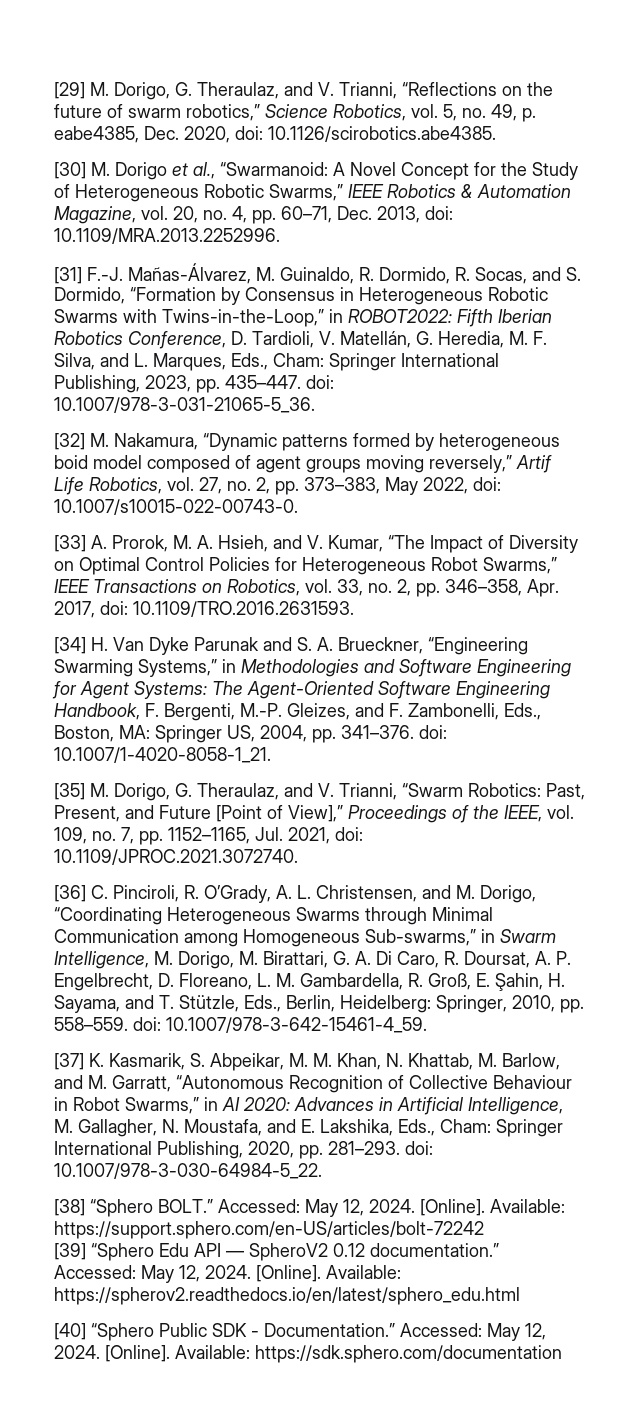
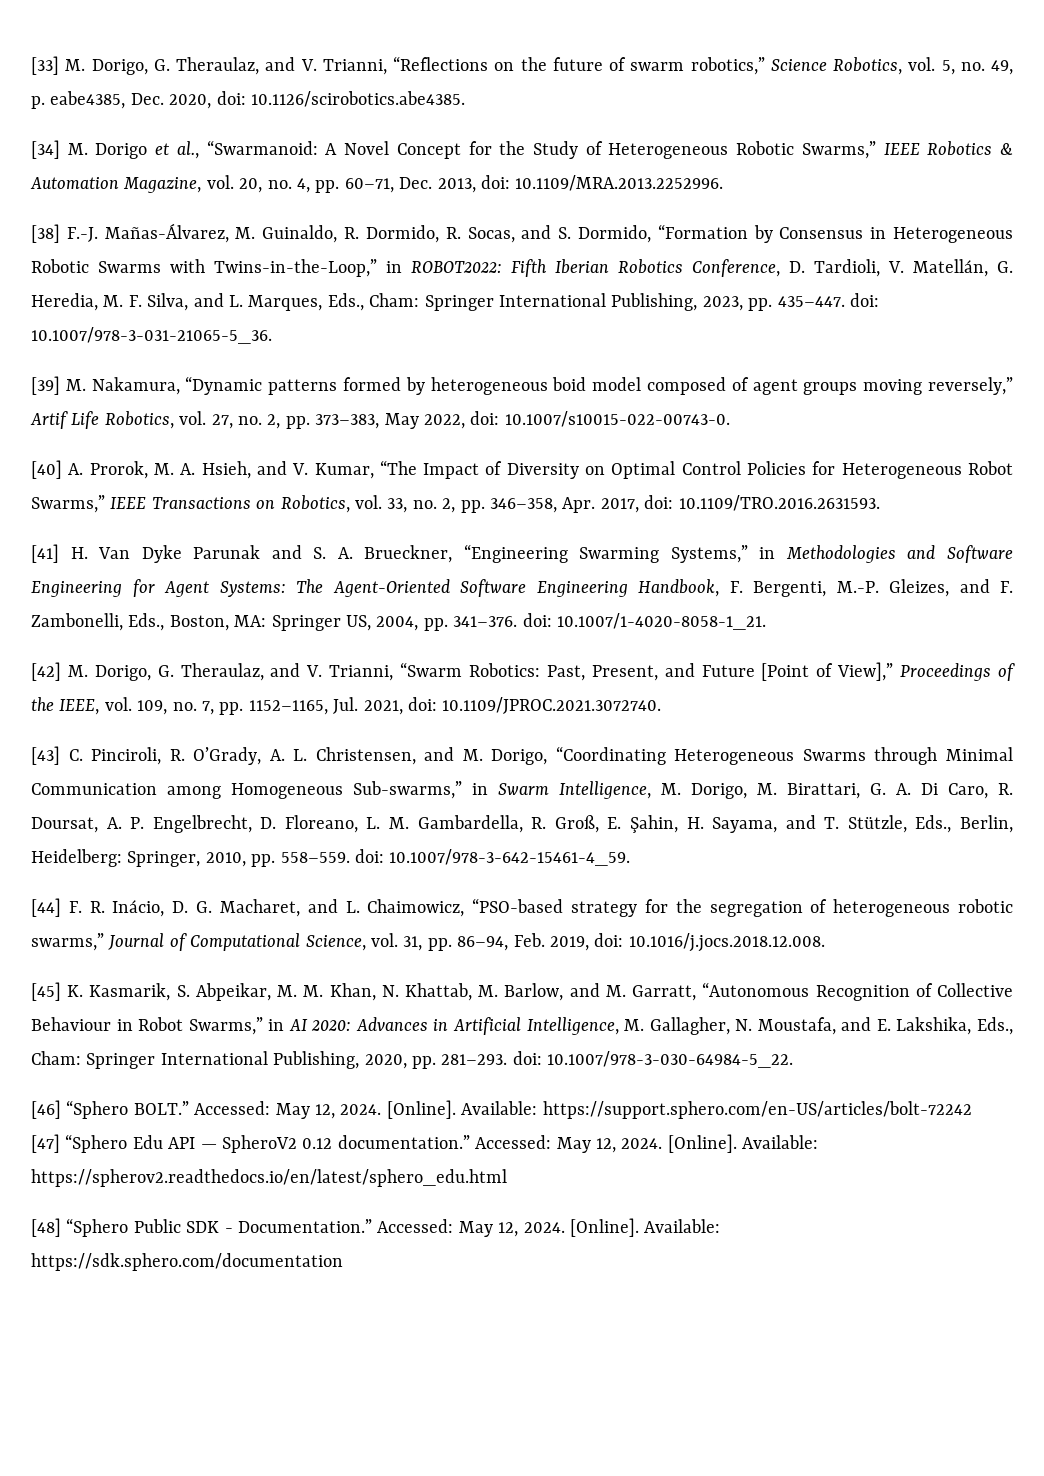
[54,82,85,99] [29] -> [31,56,59,75] [33]
[54,162,86,179] [30] -> [31,140,60,159] [34]
[54,267,82,284] [31] -> [31,224,60,243] [38]
[54,433,85,450] [32] -> [31,376,60,395] [39]
[54,535,86,552] [33] -> [31,460,62,479] [40]
[54,637,86,654] [34] -> [31,544,59,563] [41]
[54,783,85,800] [35] -> [31,662,61,681] [42]
[54,885,86,902] [36] -> [31,746,60,765] [43]
[54,1053,84,1070] [37] -> [31,898,1014,917] [31,933,825,952] [31,982,61,1001] [44] F. R. Inácio, D. G. Macharet, and L. Chaimowicz, “PSO-based strategy for the segregation of heterogeneous robotic swarms,” Journal of Computational Science, vol. 31, pp. 86–94, Feb. 2019, doi: 10.1016/j.jocs.2018.12.008. // [45]
[54,1199,85,1216] [38] -> [31,1100,61,1119] [46]
[54,1243,86,1260] [39] -> [31,1134,60,1153] [47]
[54,1323,86,1340] [40] -> [31,1218,61,1237] [48]

